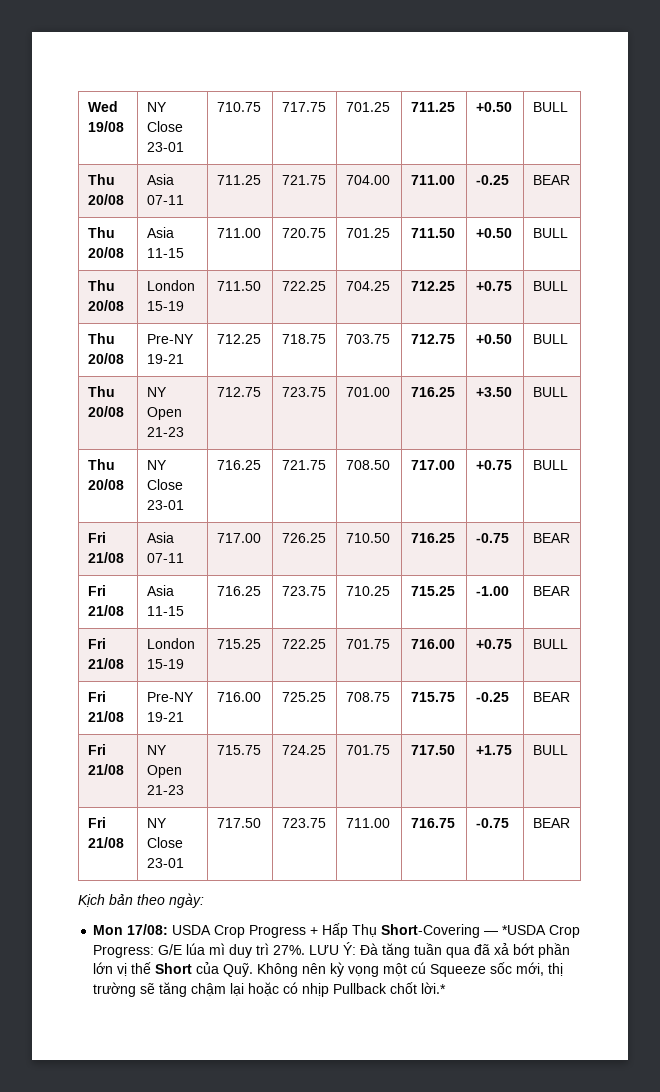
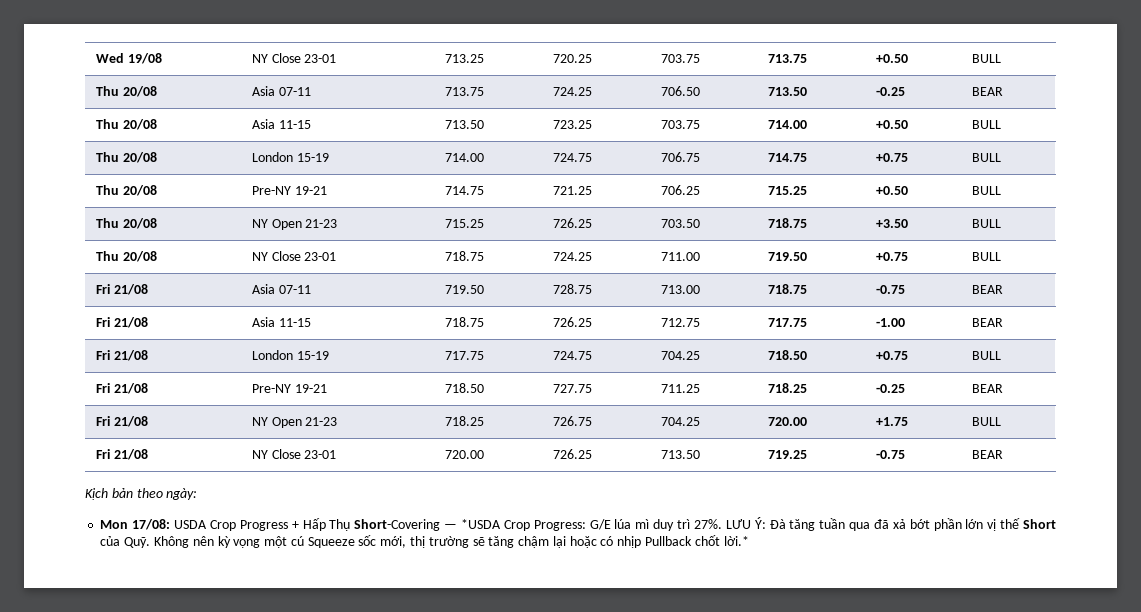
[216,102,261,112] [281,102,326,112] [345,102,390,112] [410,102,455,112] 710.75 | 717.75 | 701.25 | 711.25 -> [444,54,484,63] [552,54,592,63] [660,54,700,63] [767,54,807,63] 713.25 | 720.25 | 703.75 | 713.75
[216,175,261,185] [281,175,326,185] [345,175,390,185] [410,175,455,185] 711.25 | 721.75 | 704.00 | 711.00 -> [444,87,484,96] [552,87,592,96] [660,86,700,96] [767,87,807,96] 713.75 | 724.25 | 706.50 | 713.50
[216,228,261,238] [281,228,326,238] [345,228,390,238] [410,228,455,238] 711.00 | 720.75 | 701.25 | 711.50 -> [444,120,484,129] [552,120,592,129] [660,120,700,129] [767,120,807,129] 713.50 | 723.25 | 703.75 | 714.00
[216,281,261,291] [281,281,326,291] [345,281,390,291] [410,281,455,291] 711.50 | 722.25 | 704.25 | 712.25 -> [444,153,484,162] [552,153,592,162] [660,152,700,162] [767,153,807,162] 714.00 | 724.75 | 706.75 | 714.75
[216,334,261,344] [281,334,326,344] [345,334,390,344] [410,334,455,344] 712.25 | 718.75 | 703.75 | 712.75 -> [444,186,484,195] [552,186,592,195] [660,185,700,195] [767,186,807,195] 714.75 | 721.25 | 706.25 | 715.25
[216,387,261,397] [281,387,326,397] [345,387,390,397] [410,387,455,397] 712.75 | 723.75 | 701.00 | 716.25 -> [444,219,484,228] [552,218,592,228] [660,219,700,228] [767,218,807,228] 715.25 | 726.25 | 703.50 | 718.75
[216,460,261,470] [281,460,326,470] [345,460,390,470] [410,460,455,470] 716.25 | 721.75 | 708.50 | 717.00 -> [444,251,484,261] [552,252,592,261] [660,252,700,261] [767,252,807,261] 718.75 | 724.25 | 711.00 | 719.50
[216,533,261,543] [281,533,326,543] [345,533,390,543] [410,533,455,543] 717.00 | 726.25 | 710.50 | 716.25 -> [444,285,484,294] [552,284,592,294] [660,285,700,294] [767,284,807,294] 719.50 | 728.75 | 713.00 | 718.75
[216,586,261,596] [281,586,326,596] [345,586,390,596] [410,586,455,596] 716.25 | 723.75 | 710.25 | 715.25 -> [444,317,484,327] [552,317,592,327] [660,318,700,327] [767,318,807,327] 718.75 | 726.25 | 712.75 | 717.75
[216,639,261,649] [281,639,326,649] [345,639,390,649] [410,639,455,649] 715.25 | 722.25 | 701.75 | 716.00 -> [444,351,484,360] [552,351,592,360] [660,351,700,360] [767,350,807,360] 717.75 | 724.75 | 704.25 | 718.50
[216,692,261,702] [281,692,326,702] [345,692,390,702] [410,692,455,702] 716.00 | 725.25 | 708.75 | 715.75 -> [444,383,484,393] [552,384,592,393] [660,384,700,393] [767,383,807,393] 718.50 | 727.75 | 711.25 | 718.25
[216,745,261,755] [281,745,326,755] [345,745,390,755] [410,745,455,755] 715.75 | 724.25 | 701.75 | 717.50 -> [444,416,484,426] [552,416,592,426] [660,417,700,426] [767,417,807,426] 718.25 | 726.75 | 704.25 | 720.00
[216,818,261,828] [281,818,326,828] [345,818,390,828] [410,818,455,828] 717.50 | 723.75 | 711.00 | 716.75 -> [444,450,484,459] [552,449,592,459] [660,450,700,459] [767,450,807,459] 720.00 | 726.25 | 713.50 | 719.25

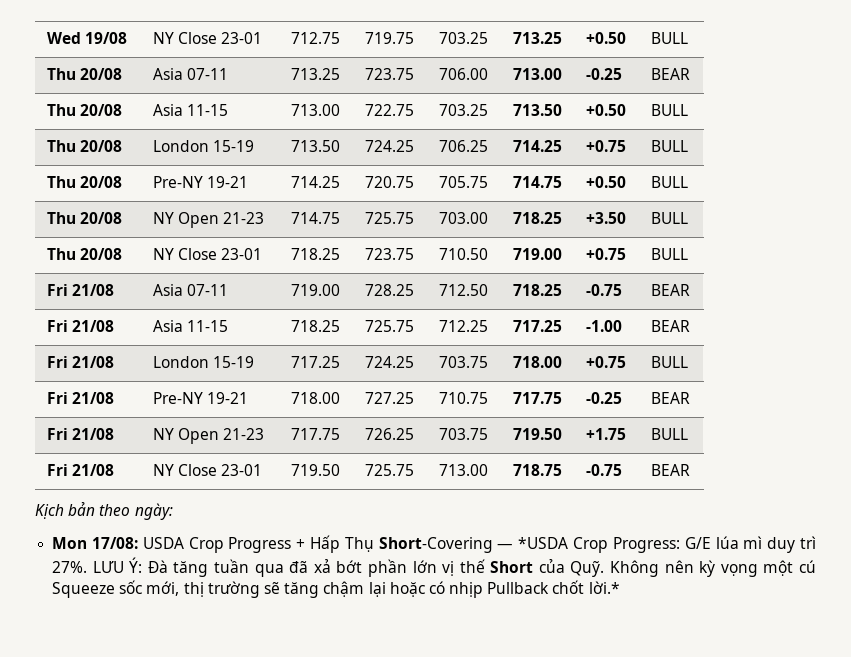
[444,54,484,63] [552,54,592,63] [660,54,700,63] [767,54,807,63] 713.25 | 720.25 | 703.75 | 713.75 -> [290,32,340,44] [364,32,414,44] [438,32,488,44] [512,32,562,44] 712.75 | 719.75 | 703.25 | 713.25
[444,87,484,96] [552,87,592,96] [660,86,700,96] [767,87,807,96] 713.75 | 724.25 | 706.50 | 713.50 -> [290,68,340,80] [364,68,414,80] [438,68,488,80] [512,68,562,80] 713.25 | 723.75 | 706.00 | 713.00
[444,120,484,129] [552,120,592,129] [660,120,700,129] [767,120,807,129] 713.50 | 723.25 | 703.75 | 714.00 -> [290,104,340,116] [364,104,414,116] [438,104,488,116] [512,104,562,116] 713.00 | 722.75 | 703.25 | 713.50
[444,153,484,162] [552,153,592,162] [660,152,700,162] [767,153,807,162] 714.00 | 724.75 | 706.75 | 714.75 -> [290,140,340,152] [364,140,414,152] [438,140,488,152] [512,140,562,152] 713.50 | 724.25 | 706.25 | 714.25
[444,186,484,195] [552,186,592,195] [660,185,700,195] [767,186,807,195] 714.75 | 721.25 | 706.25 | 715.25 -> [290,176,340,188] [364,176,414,188] [438,176,488,188] [512,176,562,188] 714.25 | 720.75 | 705.75 | 714.75
[444,219,484,228] [552,218,592,228] [660,219,700,228] [767,218,807,228] 715.25 | 726.25 | 703.50 | 718.75 -> [290,212,340,224] [364,212,414,224] [438,212,488,224] [512,212,562,224] 714.75 | 725.75 | 703.00 | 718.25
[444,251,484,261] [552,252,592,261] [660,252,700,261] [767,252,807,261] 718.75 | 724.25 | 711.00 | 719.50 -> [290,248,340,260] [364,248,414,260] [438,248,488,260] [512,248,562,260] 718.25 | 723.75 | 710.50 | 719.00
[444,285,484,294] [552,284,592,294] [660,285,700,294] [767,284,807,294] 719.50 | 728.75 | 713.00 | 718.75 -> [290,284,340,296] [364,284,414,296] [438,284,488,296] [512,284,562,296] 719.00 | 728.25 | 712.50 | 718.25
[444,317,484,327] [552,317,592,327] [660,318,700,327] [767,318,807,327] 718.75 | 726.25 | 712.75 | 717.75 -> [290,320,340,332] [364,320,414,332] [438,320,488,332] [512,320,562,332] 718.25 | 725.75 | 712.25 | 717.25
[444,351,484,360] [552,351,592,360] [660,351,700,360] [767,350,807,360] 717.75 | 724.75 | 704.25 | 718.50 -> [290,356,340,368] [364,356,414,368] [438,356,488,368] [512,356,562,368] 717.25 | 724.25 | 703.75 | 718.00
[444,383,484,393] [552,384,592,393] [660,384,700,393] [767,383,807,393] 718.50 | 727.75 | 711.25 | 718.25 -> [290,392,340,404] [364,392,414,404] [438,392,488,404] [512,392,562,404] 718.00 | 727.25 | 710.75 | 717.75
[444,416,484,426] [552,416,592,426] [660,417,700,426] [767,417,807,426] 718.25 | 726.75 | 704.25 | 720.00 -> [290,428,340,440] [364,428,414,440] [438,428,488,440] [512,428,562,440] 717.75 | 726.25 | 703.75 | 719.50
[444,450,484,459] [552,449,592,459] [660,450,700,459] [767,450,807,459] 720.00 | 726.25 | 713.50 | 719.25 -> [290,464,340,476] [364,464,414,476] [438,464,488,476] [512,464,562,476] 719.50 | 725.75 | 713.00 | 718.75

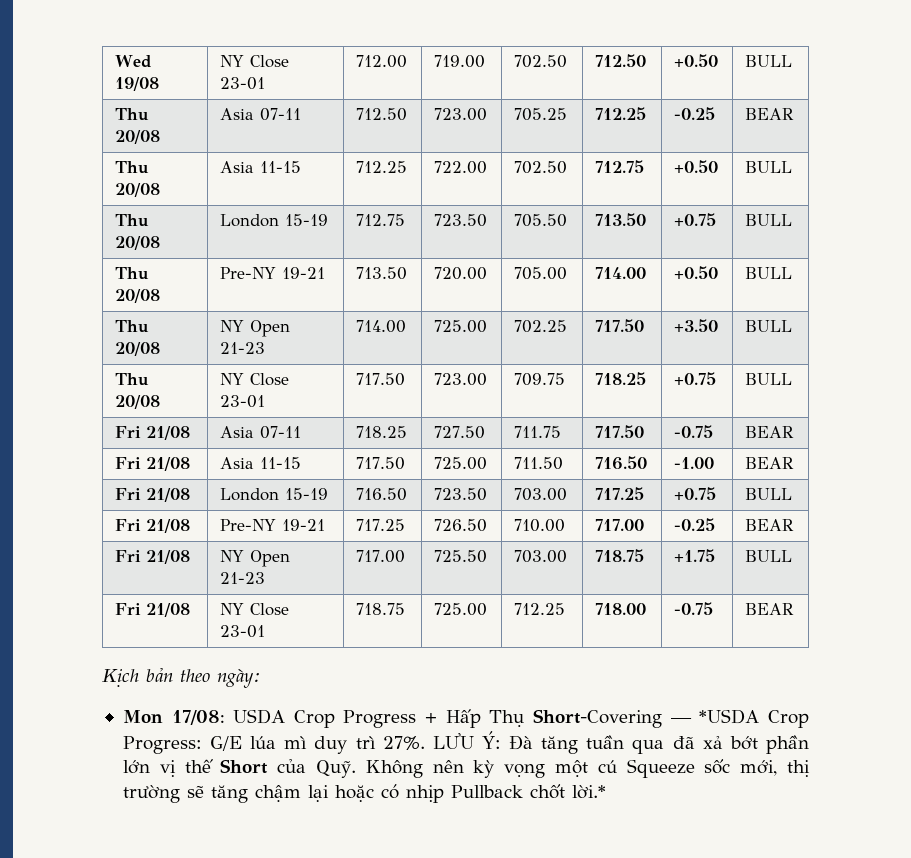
[290,32,340,44] [364,32,414,44] [438,32,488,44] [512,32,562,44] 712.75 | 719.75 | 703.25 | 713.25 -> [356,55,408,68] [434,55,486,68] [514,55,568,68] [595,54,647,67] 712.00 | 719.00 | 702.50 | 712.50
[290,68,340,80] [364,68,414,80] [438,68,488,80] [512,68,562,80] 713.25 | 723.75 | 706.00 | 713.00 -> [356,108,408,121] [434,108,488,121] [514,108,568,121] [595,107,647,120] 712.50 | 723.00 | 705.25 | 712.25
[290,104,340,116] [364,104,414,116] [438,104,488,116] [512,104,562,116] 713.00 | 722.75 | 703.25 | 713.50 -> [356,161,408,173] [434,161,488,174] [514,161,568,174] [595,160,645,173] 712.25 | 722.00 | 702.50 | 712.75
[290,140,340,152] [364,140,414,152] [438,140,488,152] [512,140,562,152] 713.50 | 724.25 | 706.25 | 714.25 -> [356,214,406,226] [434,214,488,227] [514,214,568,227] [595,213,647,226] 712.75 | 723.50 | 705.50 | 713.50
[290,176,340,188] [364,176,414,188] [438,176,488,188] [512,176,562,188] 714.25 | 720.75 | 705.75 | 714.75 -> [356,267,408,280] [434,267,488,280] [514,267,568,280] [595,267,647,279] 713.50 | 720.00 | 705.00 | 714.00
[290,212,340,224] [364,212,414,224] [438,212,488,224] [512,212,562,224] 714.75 | 725.75 | 703.00 | 718.25 -> [356,320,407,333] [434,320,488,333] [514,320,568,333] [595,319,645,332] 714.00 | 725.00 | 702.25 | 717.50
[290,248,340,260] [364,248,414,260] [438,248,488,260] [512,248,562,260] 718.25 | 723.75 | 710.50 | 719.00 -> [356,373,406,386] [434,373,488,386] [514,373,566,386] [595,372,647,385] 717.50 | 723.00 | 709.75 | 718.25
[290,284,340,296] [364,284,414,296] [438,284,488,296] [512,284,562,296] 719.00 | 728.25 | 712.50 | 718.25 -> [356,426,408,438] [434,426,486,439] [514,426,562,438] [595,425,645,438] 718.25 | 727.50 | 711.75 | 717.50
[290,320,340,332] [364,320,414,332] [438,320,488,332] [512,320,562,332] 718.25 | 725.75 | 712.25 | 717.25 -> [356,457,406,470] [434,457,488,470] [514,457,564,470] [595,456,648,470] 717.50 | 725.00 | 711.50 | 716.50
[290,356,340,368] [364,356,414,368] [438,356,488,368] [512,356,562,368] 717.25 | 724.25 | 703.75 | 718.00 -> [356,488,408,501] [434,488,488,501] [514,488,568,501] [595,487,645,500] 716.50 | 723.50 | 703.00 | 717.25
[290,392,340,404] [364,392,414,404] [438,392,488,404] [512,392,562,404] 718.00 | 727.25 | 710.75 | 717.75 -> [356,519,406,531] [434,519,488,532] [514,519,566,532] [595,519,645,531] 717.25 | 726.50 | 710.00 | 717.00
[290,428,340,440] [364,428,414,440] [438,428,488,440] [512,428,562,440] 717.75 | 726.25 | 703.75 | 719.50 -> [356,550,406,563] [434,550,488,563] [514,550,568,563] [595,549,645,562] 717.00 | 725.50 | 703.00 | 718.75
[290,464,340,476] [364,464,414,476] [438,464,488,476] [512,464,562,476] 719.50 | 725.75 | 713.00 | 718.75 -> [356,603,406,615] [434,603,488,616] [514,603,566,615] [595,603,647,615] 718.75 | 725.00 | 712.25 | 718.00

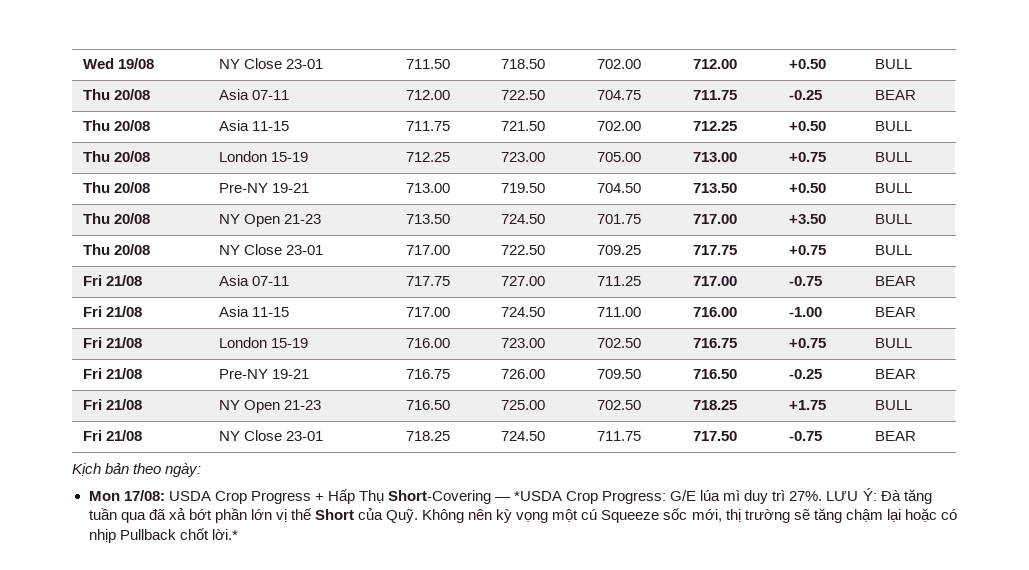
[356,55,408,68] [434,55,486,68] [514,55,568,68] [595,54,647,67] 712.00 | 719.00 | 702.50 | 712.50 -> [405,59,450,69] [500,59,545,69] [596,59,641,69] [692,59,737,69] 711.50 | 718.50 | 702.00 | 712.00
[356,108,408,121] [434,108,488,121] [514,108,568,121] [595,107,647,120] 712.50 | 723.00 | 705.25 | 712.25 -> [405,90,450,100] [500,90,545,100] [596,90,641,100] [692,90,737,100] 712.00 | 722.50 | 704.75 | 711.75
[356,161,408,173] [434,161,488,174] [514,161,568,174] [595,160,645,173] 712.25 | 722.00 | 702.50 | 712.75 -> [405,121,450,131] [500,121,545,131] [596,121,641,131] [692,121,737,131] 711.75 | 721.50 | 702.00 | 712.25
[356,214,406,226] [434,214,488,227] [514,214,568,227] [595,213,647,226] 712.75 | 723.50 | 705.50 | 713.50 -> [405,152,450,162] [500,152,545,162] [596,152,641,162] [692,152,737,162] 712.25 | 723.00 | 705.00 | 713.00
[356,267,408,280] [434,267,488,280] [514,267,568,280] [595,267,647,279] 713.50 | 720.00 | 705.00 | 714.00 -> [405,183,450,193] [500,183,545,193] [596,183,641,193] [692,183,737,193] 713.00 | 719.50 | 704.50 | 713.50
[356,320,407,333] [434,320,488,333] [514,320,568,333] [595,319,645,332] 714.00 | 725.00 | 702.25 | 717.50 -> [405,214,450,224] [500,214,545,224] [596,214,641,224] [692,214,737,224] 713.50 | 724.50 | 701.75 | 717.00
[356,373,406,386] [434,373,488,386] [514,373,566,386] [595,372,647,385] 717.50 | 723.00 | 709.75 | 718.25 -> [405,245,450,255] [500,245,545,255] [596,245,641,255] [692,245,737,255] 717.00 | 722.50 | 709.25 | 717.75
[356,426,408,438] [434,426,486,439] [514,426,562,438] [595,425,645,438] 718.25 | 727.50 | 711.75 | 717.50 -> [405,276,450,286] [500,276,545,286] [596,276,641,286] [692,276,737,286] 717.75 | 727.00 | 711.25 | 717.00
[356,457,406,470] [434,457,488,470] [514,457,564,470] [595,456,648,470] 717.50 | 725.00 | 711.50 | 716.50 -> [405,307,450,317] [500,307,545,317] [596,307,641,317] [692,307,737,317] 717.00 | 724.50 | 711.00 | 716.00
[356,488,408,501] [434,488,488,501] [514,488,568,501] [595,487,645,500] 716.50 | 723.50 | 703.00 | 717.25 -> [405,338,450,348] [500,338,545,348] [596,338,641,348] [692,338,737,348] 716.00 | 723.00 | 702.50 | 716.75
[356,519,406,531] [434,519,488,532] [514,519,566,532] [595,519,645,531] 717.25 | 726.50 | 710.00 | 717.00 -> [405,369,450,379] [500,369,545,379] [596,369,641,379] [692,369,737,379] 716.75 | 726.00 | 709.50 | 716.50
[356,550,406,563] [434,550,488,563] [514,550,568,563] [595,549,645,562] 717.00 | 725.50 | 703.00 | 718.75 -> [405,400,450,410] [500,400,545,410] [596,400,641,410] [692,400,737,410] 716.50 | 725.00 | 702.50 | 718.25
[356,603,406,615] [434,603,488,616] [514,603,566,615] [595,603,647,615] 718.75 | 725.00 | 712.25 | 718.00 -> [405,431,450,441] [500,431,545,441] [596,431,641,441] [692,431,737,441] 718.25 | 724.50 | 711.75 | 717.50

